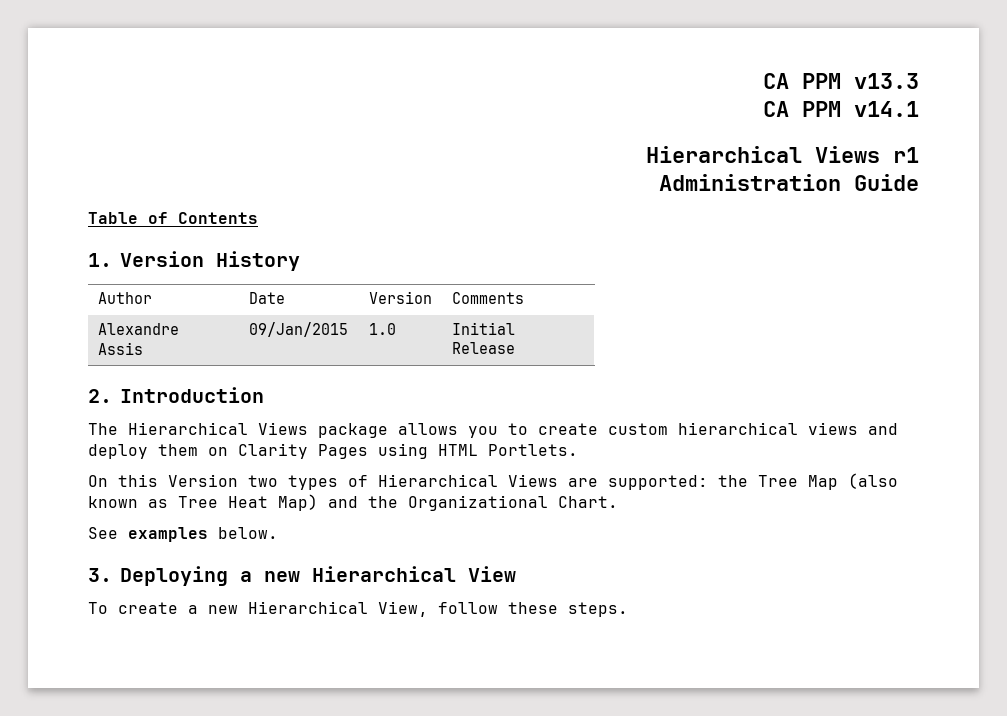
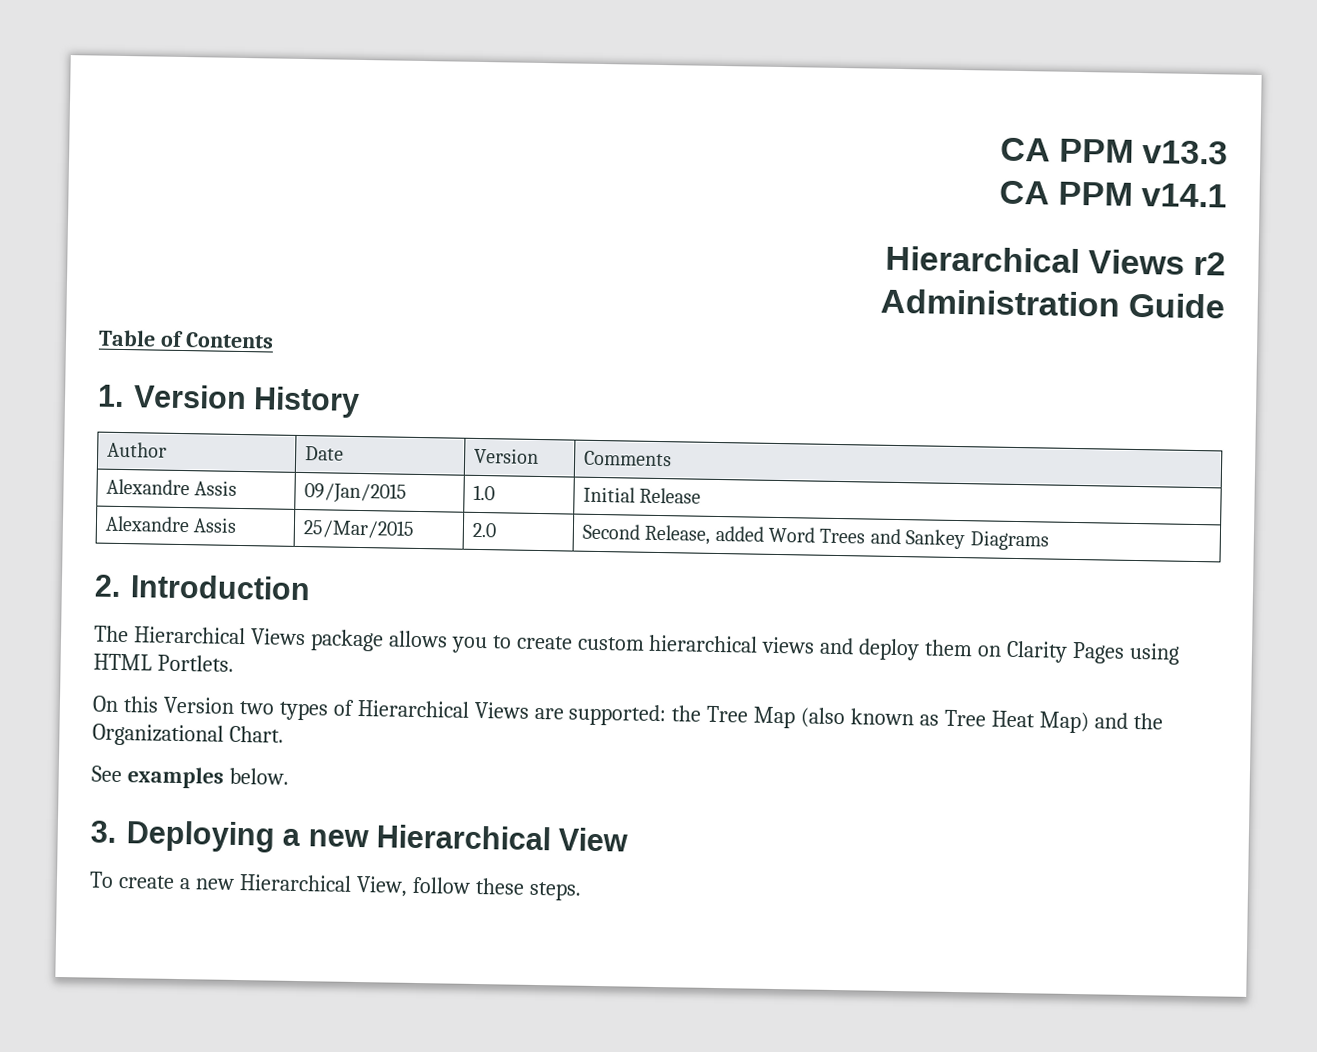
[893,147,919,163] r1 -> [1193,251,1226,276] r2
(515, 348) none -> [104,515,238,533] [302,519,415,539] [471,522,497,538] [581,523,1049,551] // Alexandre Assis | 25/Mar/2015 | 2.0 | Second Release, added Word Trees and Sankey Diagrams

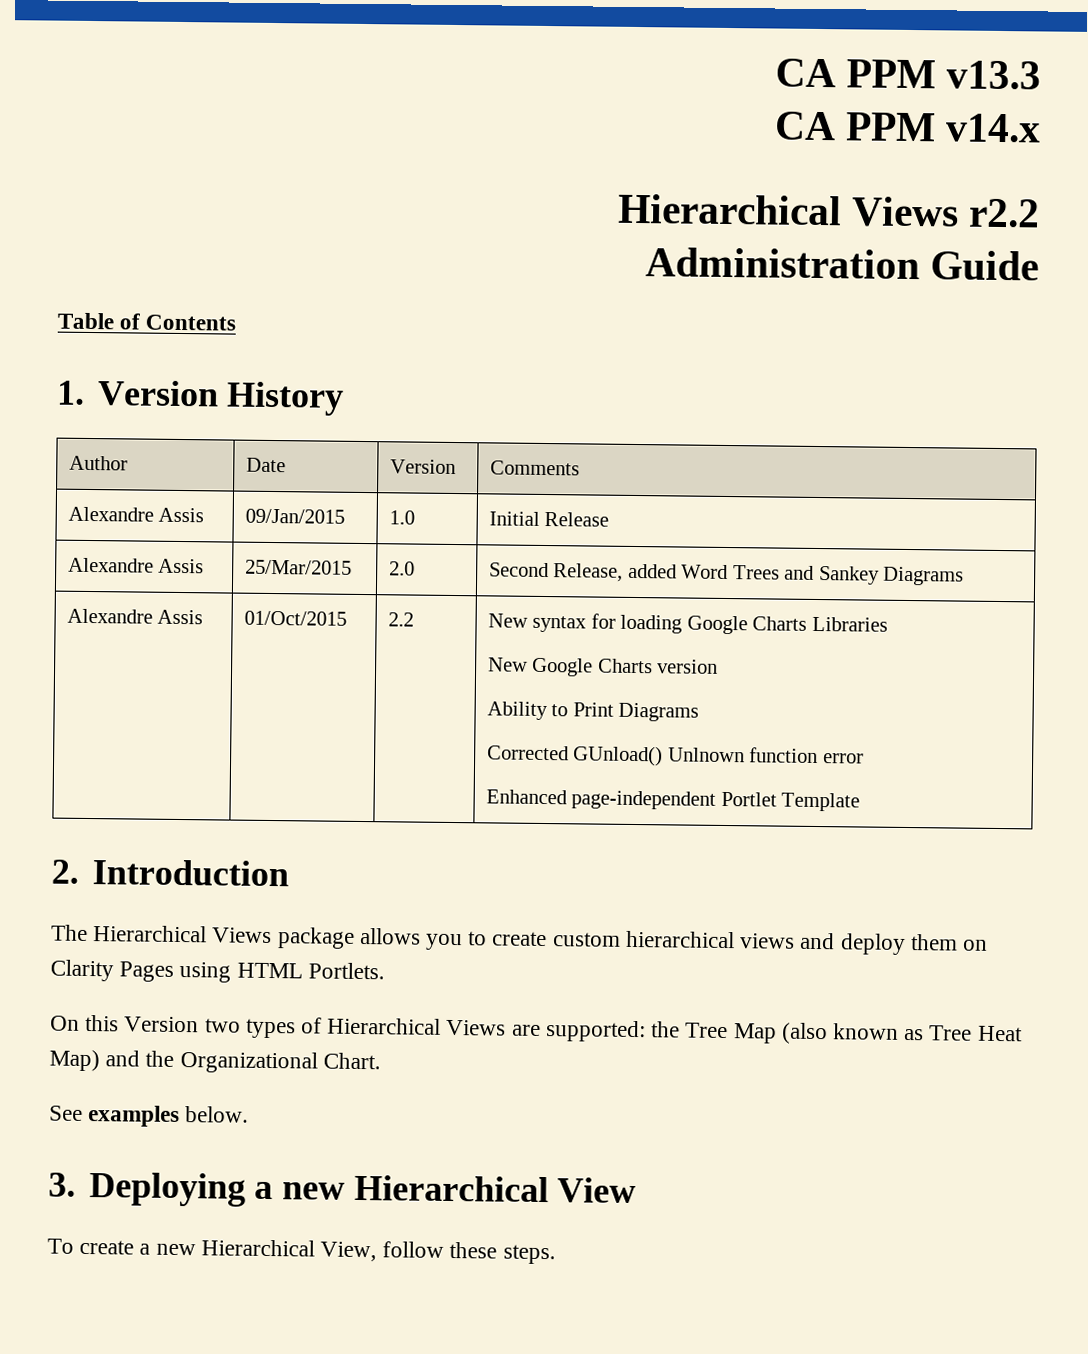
[1141,183,1227,208] [884,245,1226,276] v14.1 // Hierarchical Views r2 -> [945,113,1041,143] [616,193,1040,228] v14.x // Hierarchical Views r2.2
(1049, 540) none -> [66,608,204,625] [243,610,347,626] [387,612,414,627] [487,613,888,635] [487,657,719,677] [486,701,700,722] [486,745,864,767] [485,789,861,812] // Alexandre Assis | 01/Oct/2015 | 2.2 | New syntax for loading Google Charts Libraries // New Google Charts version // Ability to Print Diagrams // Corrected GUnload() Unlnown function error // Enhanced page-independent Portlet Template

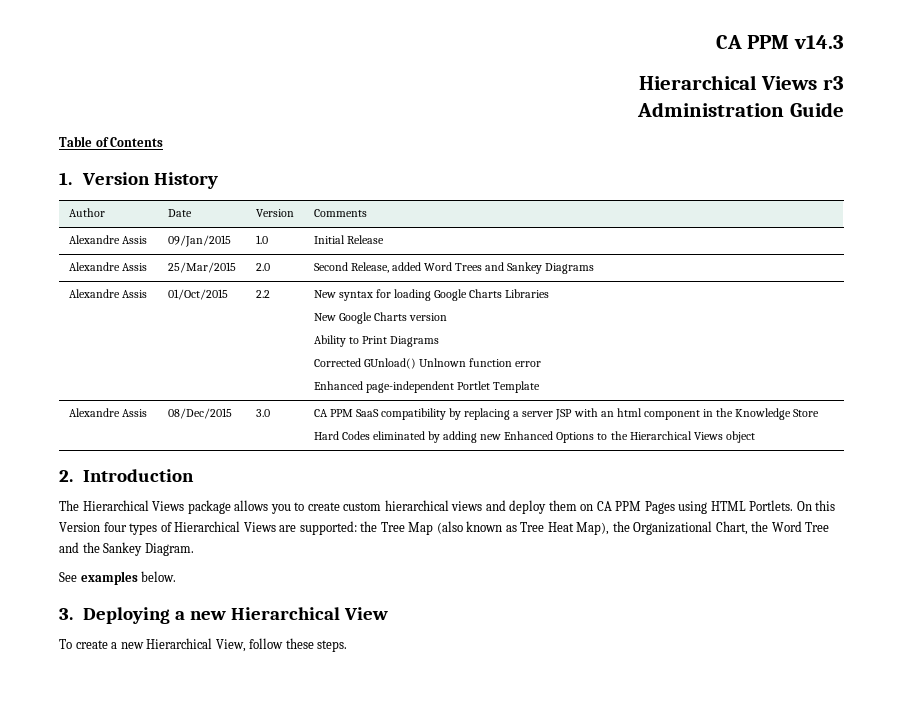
[774,58,1041,90] [773,111,1041,143] [616,193,1040,228] CA PPM v13.3 // CA PPM v14.x // Hierarchical Views r2.2 -> [715,35,844,49] [638,75,844,90] CA PPM v14.3 // Hierarchical Views r3
(861, 802) none -> [68,408,147,417] [167,408,232,419] [255,409,270,417] [313,408,820,420] [313,431,755,443] // Alexandre Assis | 08/Dec/2015 | 3.0 | CA PPM SaaS compatibility by replacing a server JSP with an html component in the Knowledge Store // Hard Codes eliminated by adding new Enhanced Options to the Hierarchical Views object
[50,959,114,982] Clarity -> [596,501,642,511] CA PPM
(385, 971) // -> (794, 505) none
[204,1018,241,1033] two -> [103,522,127,532] four
[49,1049,381,1074] Map) and the Organizational Chart. -> [576,521,830,535] [59,542,194,556] Map), the Organizational Chart, the Word Tree and the Sankey Diagram.

